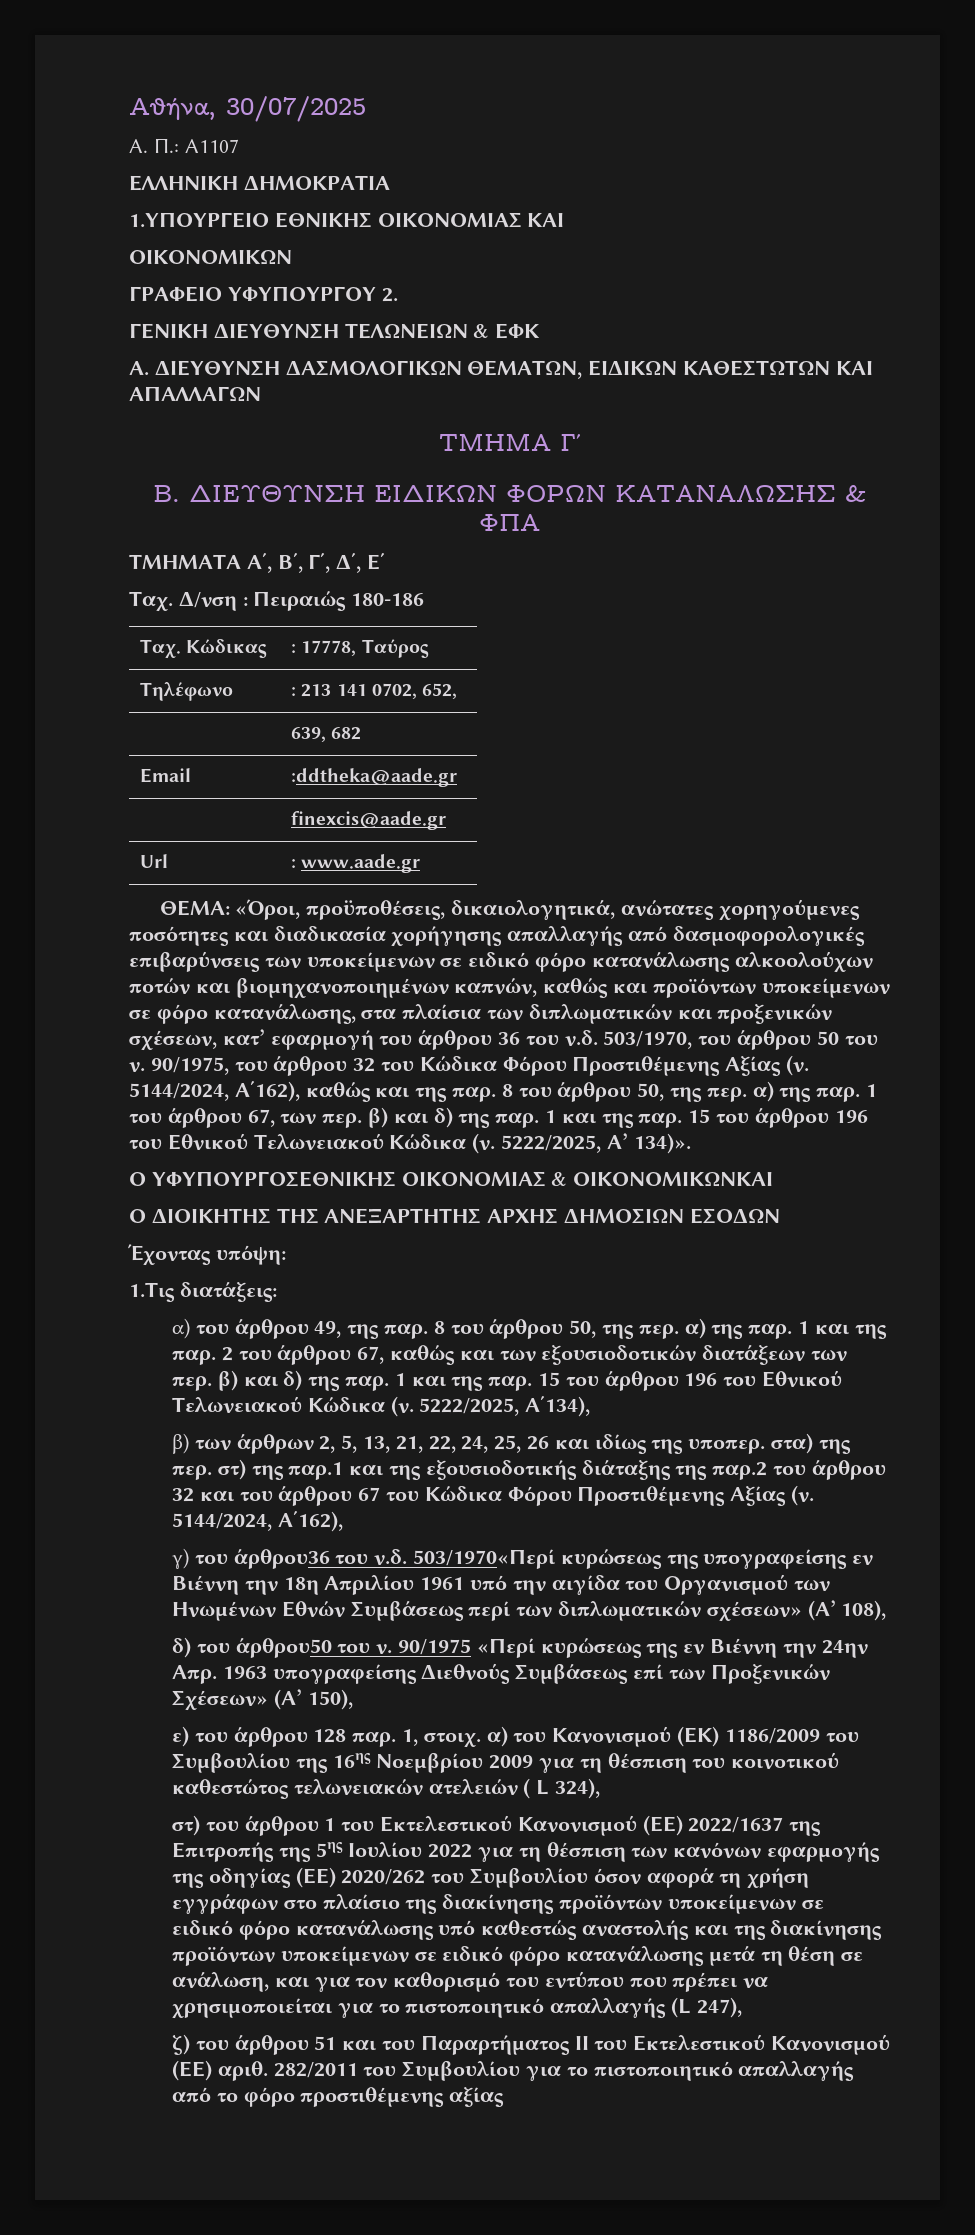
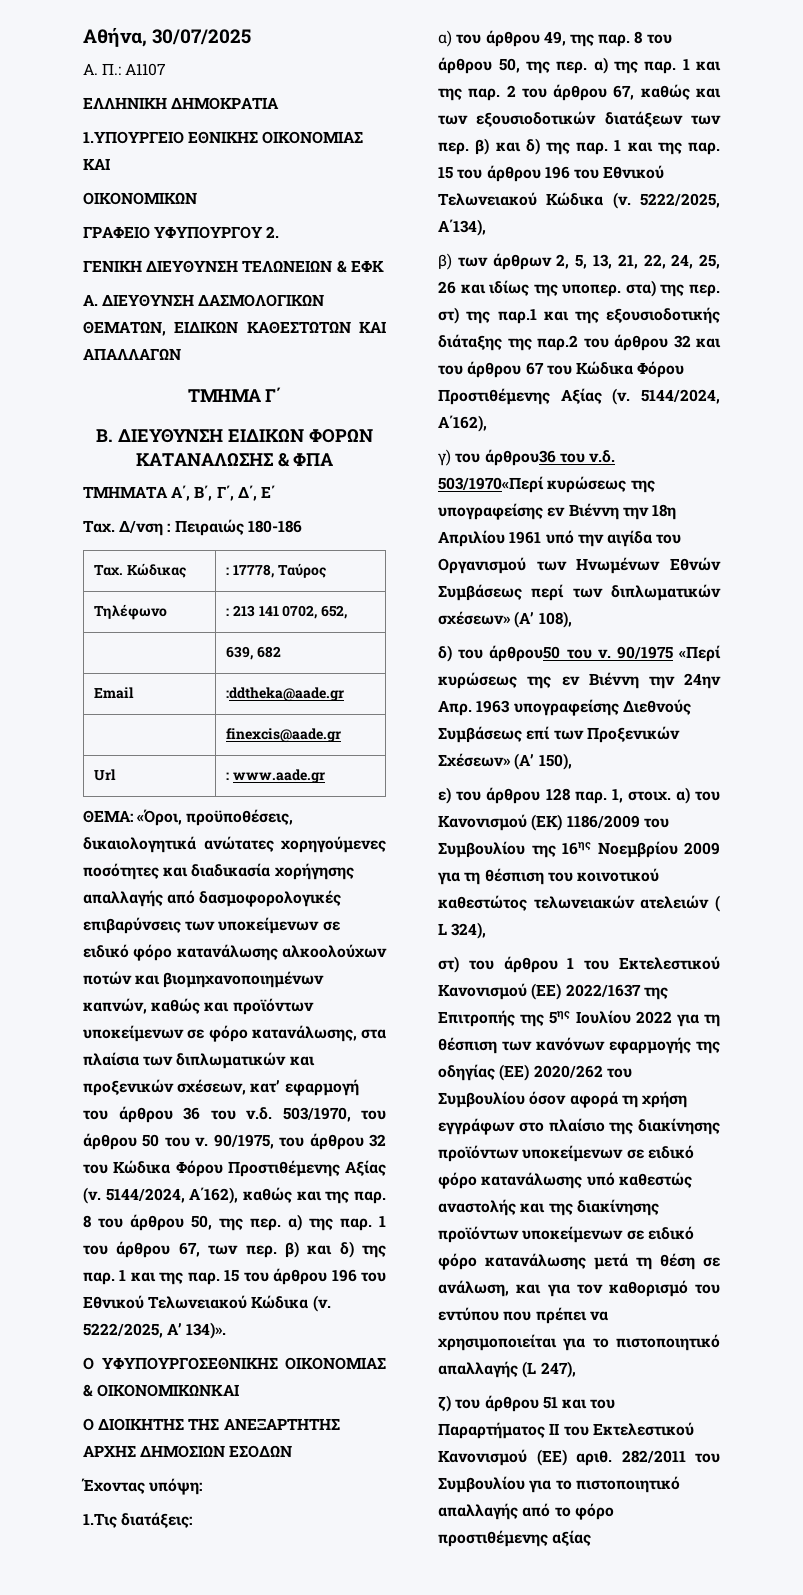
[451,899,616,920] δικαιολογητικά, -> [83,836,196,853] δικαιολογητικά

